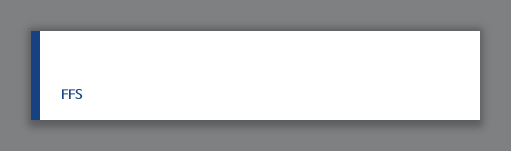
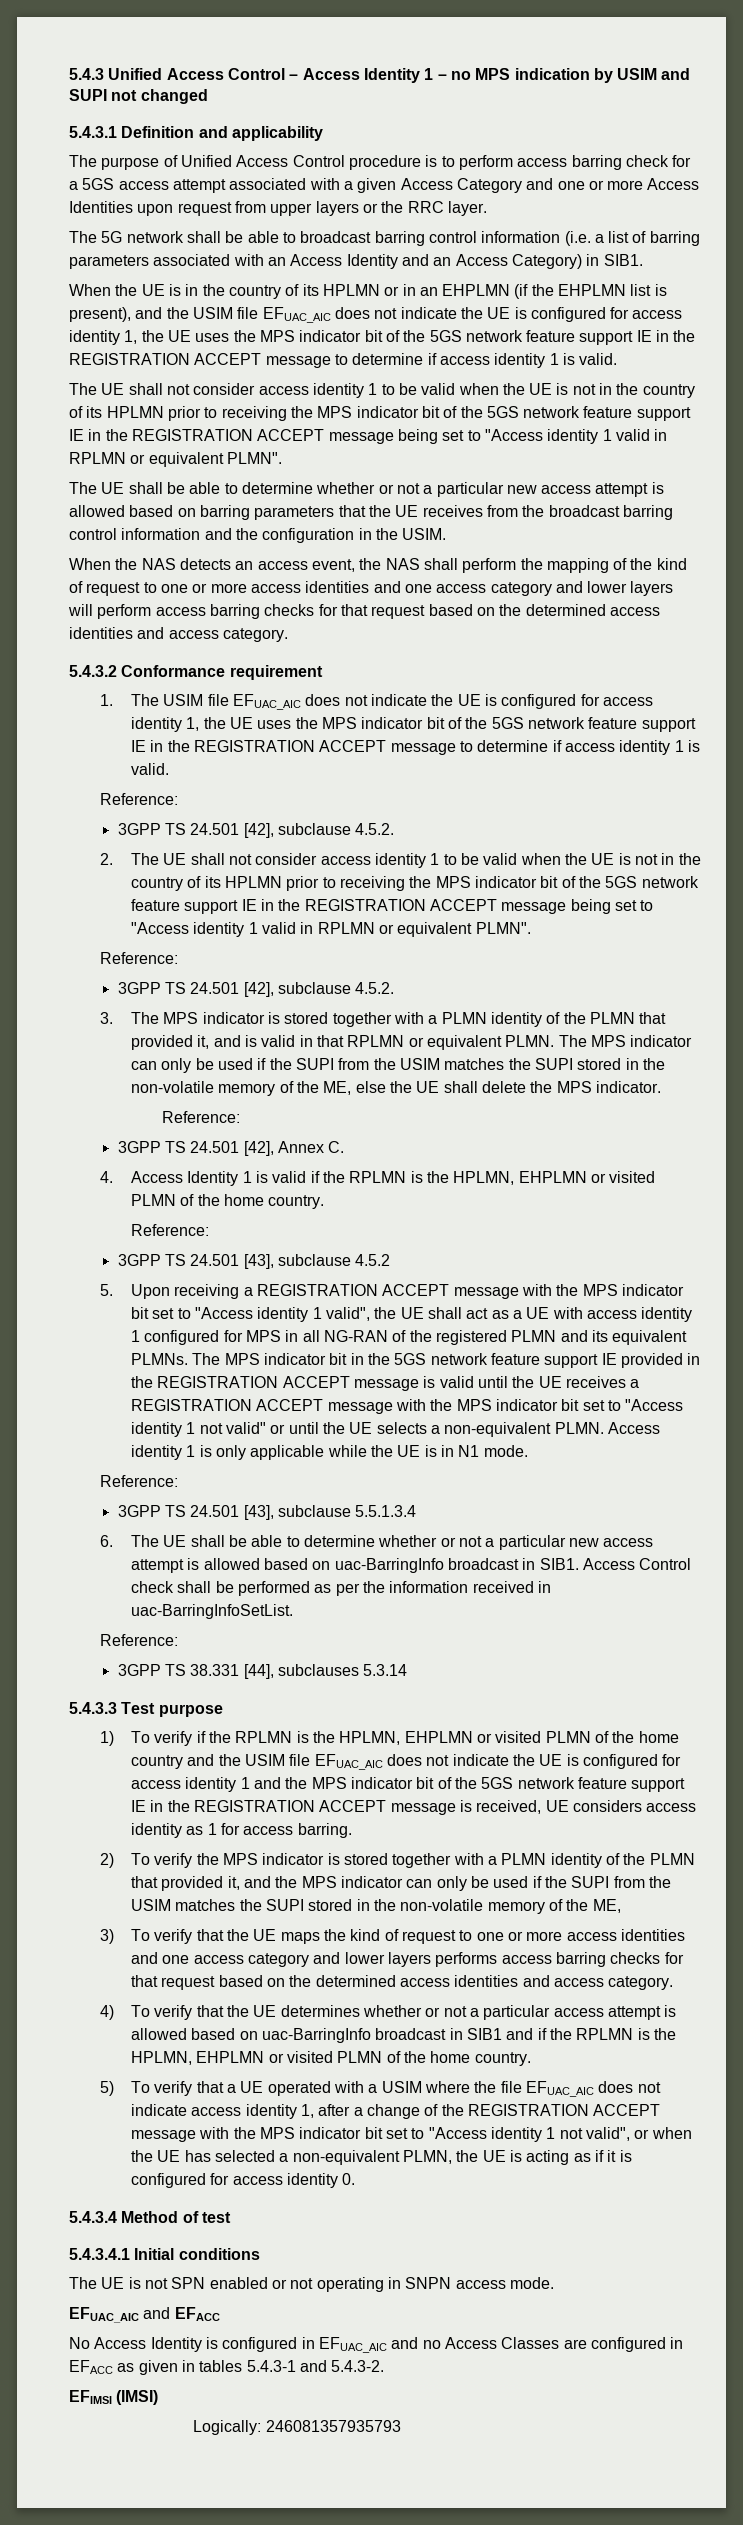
[61,89,83,99] FFS -> [69,68,691,83] [69,89,208,104] [69,126,323,141] [69,155,692,170] [69,178,700,193] [69,201,487,216] [69,231,700,246] [69,254,643,269] [69,284,667,299] [69,307,683,323] [69,330,696,345] [69,353,618,368] [69,383,695,398] [69,406,691,421] [69,429,668,444] [69,452,282,467] [69,482,664,497] [69,505,673,520] [69,528,447,543] [69,558,687,573] [69,581,674,596] [68,604,660,619] [69,627,288,642] [69,665,323,680] [100,694,653,710] [131,717,696,732] [131,740,700,755] [131,763,170,775] [100,793,179,805] [117,823,395,838] [100,853,701,868] [131,876,699,891] [131,899,654,914] [131,922,531,937] [100,952,179,964] [117,982,395,997] [100,1012,667,1027] [131,1035,693,1050] [131,1058,665,1073] [131,1081,661,1096] [162,1111,241,1123] [117,1141,345,1156] [100,1171,656,1186] [131,1194,325,1209] [131,1224,210,1236] [117,1254,391,1269] [100,1284,685,1299] [131,1307,693,1322] [131,1330,688,1345] [131,1353,701,1368] [131,1376,640,1391] [131,1399,684,1414] [131,1422,660,1437] [131,1445,528,1460] [100,1475,179,1487] [117,1505,417,1520] [100,1535,654,1550] [131,1558,692,1573] [131,1581,552,1596] [131,1604,294,1619] [100,1634,179,1646] [117,1664,408,1679] [69,1702,223,1717] [100,1731,679,1746] [131,1754,682,1770] [131,1777,686,1792] [131,1800,697,1815] [131,1823,352,1838] [100,1853,695,1868] [131,1876,671,1891] [131,1899,621,1914] [100,1929,685,1944] [131,1952,684,1967] [131,1975,674,1990] [100,2005,677,2020] [131,2028,676,2043] [131,2051,531,2066] [100,2081,661,2097] [131,2104,661,2119] [131,2127,692,2142] [131,2150,632,2165] [131,2173,356,2188] [69,2211,231,2223] [69,2248,260,2260] [69,2277,554,2292] [69,2307,220,2323] [69,2337,684,2353] [69,2360,385,2375] [69,2390,159,2405] [193,2420,401,2435] 5.4.3 Unified Access Control – Access Identity 1 – no MPS indication by USIM and SUPI not changed // 5.4.3.1 Definition and applicability // The purpose of Unified Access Control procedure is to perform access barring check for a 5GS access attempt associated with a given Access Category and one or more Access Identities upon request from upper layers or the RRC layer. // The 5G network shall be able to broadcast barring control information (i.e. a list of barring parameters associated with an Access Identity and an Access Category) in SIB1. // When the UE is in the country of its HPLMN or in an EHPLMN (if the EHPLMN list is present), and the USIM file EFUAC_AIC does not indicate the UE is configured for access identity 1, the UE uses the MPS indicator bit of the 5GS network feature support IE in the REGISTRATION ACCEPT message to determine if access identity 1 is valid. // The UE shall not consider access identity 1 to be valid when the UE is not in the country of its HPLMN prior to receiving the MPS indicator bit of the 5GS network feature support IE in the REGISTRATION ACCEPT message being set to "Access identity 1 valid in RPLMN or equivalent PLMN". // The UE shall be able to determine whether or not a particular new access attempt is allowed based on barring parameters that the UE receives from the broadcast barring control information and the configuration in the USIM. // When the NAS detects an access event, the NAS shall perform the mapping of the kind of request to one or more access identities and one access category and lower layers will perform access barring checks for that request based on the determined access identities and access category. // 5.4.3.2 Conformance requirement // 1. The USIM file EFUAC_AIC does not indicate the UE is configured for access identity 1, the UE uses the MPS indicator bit of the 5GS network feature support IE in the REGISTRATION ACCEPT message to determine if access identity 1 is valid. // Reference: // 3GPP TS 24.501 [42], subclause 4.5.2. // 2. The UE shall not consider access identity 1 to be valid when the UE is not in the country of its HPLMN prior to receiving the MPS indicator bit of the 5GS network feature support IE in the REGISTRATION ACCEPT message being set to "Access identity 1 valid in RPLMN or equivalent PLMN". // Reference: // 3GPP TS 24.501 [42], subclause 4.5.2. // 3. The MPS indicator is stored together with a PLMN identity of the PLMN that provided it, and is valid in that RPLMN or equivalent PLMN. The MPS indicator can only be used if the SUPI from the USIM matches the SUPI stored in the non-volatile memory of the ME, else the UE shall delete the MPS indicator. // Reference: // 3GPP TS 24.501 [42], Annex C. // 4. Access Identity 1 is valid if the RPLMN is the HPLMN, EHPLMN or visited PLMN of the home country. // Reference: // 3GPP TS 24.501 [43], subclause 4.5.2 // 5. Upon receiving a REGISTRATION ACCEPT message with the MPS indicator bit set to "Access identity 1 valid", the UE shall act as a UE with access identity 1 configured for MPS in all NG-RAN of the registered PLMN and its equivalent PLMNs. The MPS indicator bit in the 5GS network feature support IE provided in the REGISTRATION ACCEPT message is valid until the UE receives a REGISTRATION ACCEPT message with the MPS indicator bit set to "Access identity 1 not valid" or until the UE selects a non-equivalent PLMN. Access identity 1 is only applicable while the UE is in N1 mode. // Reference: // 3GPP TS 24.501 [43], subclause 5.5.1.3.4 // 6. The UE shall be able to determine whether or not a particular new access attempt is allowed based on uac-BarringInfo broadcast in SIB1. Access Control check shall be performed as per the information received in uac-BarringInfoSetList. // Reference: // 3GPP TS 38.331 [44], subclauses 5.3.14 // 5.4.3.3 Test purpose // 1) To verify if the RPLMN is the HPLMN, EHPLMN or visited PLMN of the home country and the USIM file EFUAC_AIC does not indicate the UE is configured for access identity 1 and the MPS indicator bit of the 5GS network feature support IE in the REGISTRATION ACCEPT message is received, UE considers access identity as 1 for access barring. // 2) To verify the MPS indicator is stored together with a PLMN identity of the PLMN that provided it, and the MPS indicator can only be used if the SUPI from the USIM matches the SUPI stored in the non-volatile memory of the ME, // 3) To verify that the UE maps the kind of request to one or more access identities and one access category and lower layers performs access barring checks for that request based on the determined access identities and access category. // 4) To verify that the UE determines whether or not a particular access attempt is allowed based on uac-BarringInfo broadcast in SIB1 and if the RPLMN is the HPLMN, EHPLMN or visited PLMN of the home country. // 5) To verify that a UE operated with a USIM where the file EFUAC_AIC does not indicate access identity 1, after a change of the REGISTRATION ACCEPT message with the MPS indicator bit set to "Access identity 1 not valid", or when the UE has selected a non-equivalent PLMN, the UE is acting as if it is configured for access identity 0. // 5.4.3.4 Method of test // 5.4.3.4.1 Initial conditions // The UE is not SPN enabled or not operating in SNPN access mode. // EFUAC_AIC and EFACC // No Access Identity is configured in EFUAC_AIC and no Access Classes are configured in EFACC as given in tables 5.4.3-1 and 5.4.3-2. // EFIMSI (IMSI) // Logically: 246081357935793

